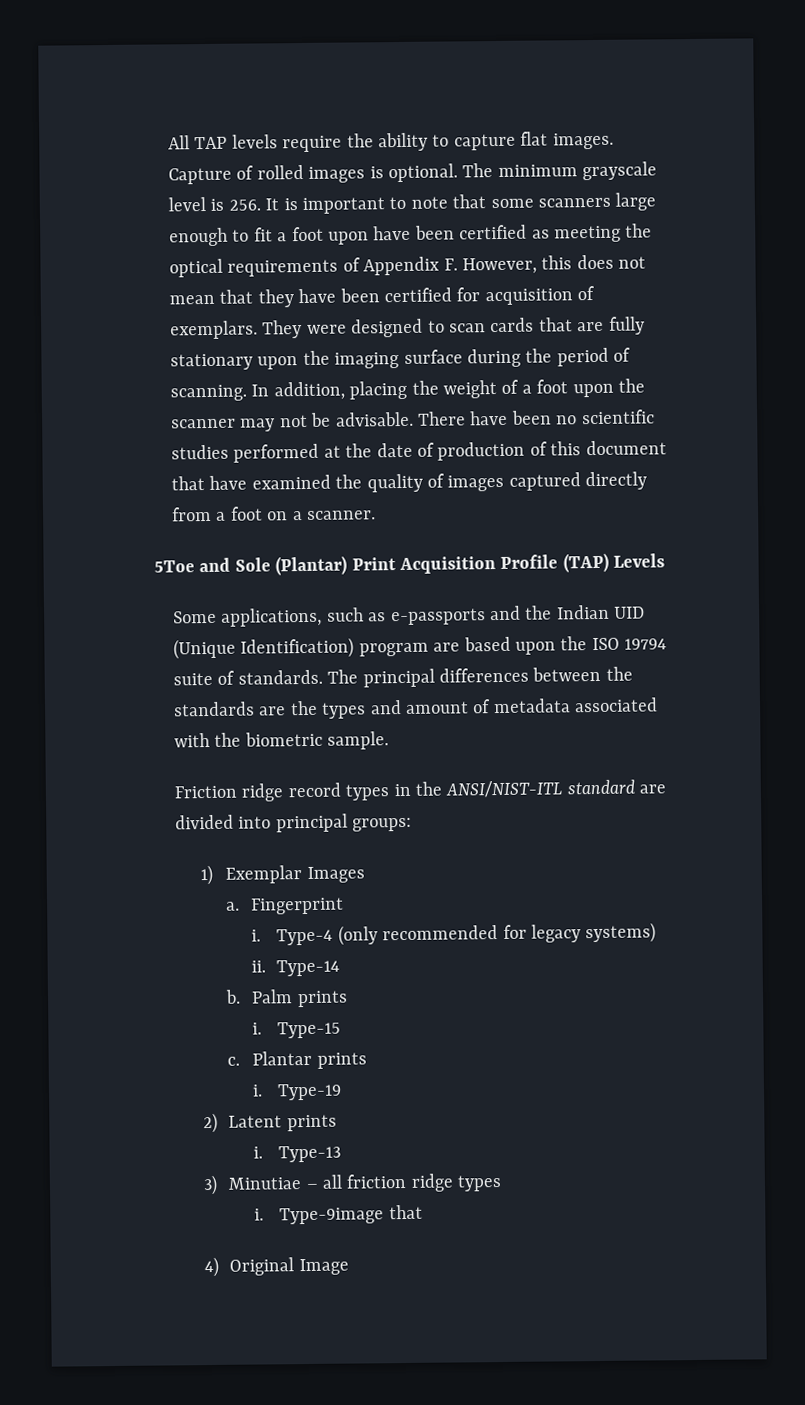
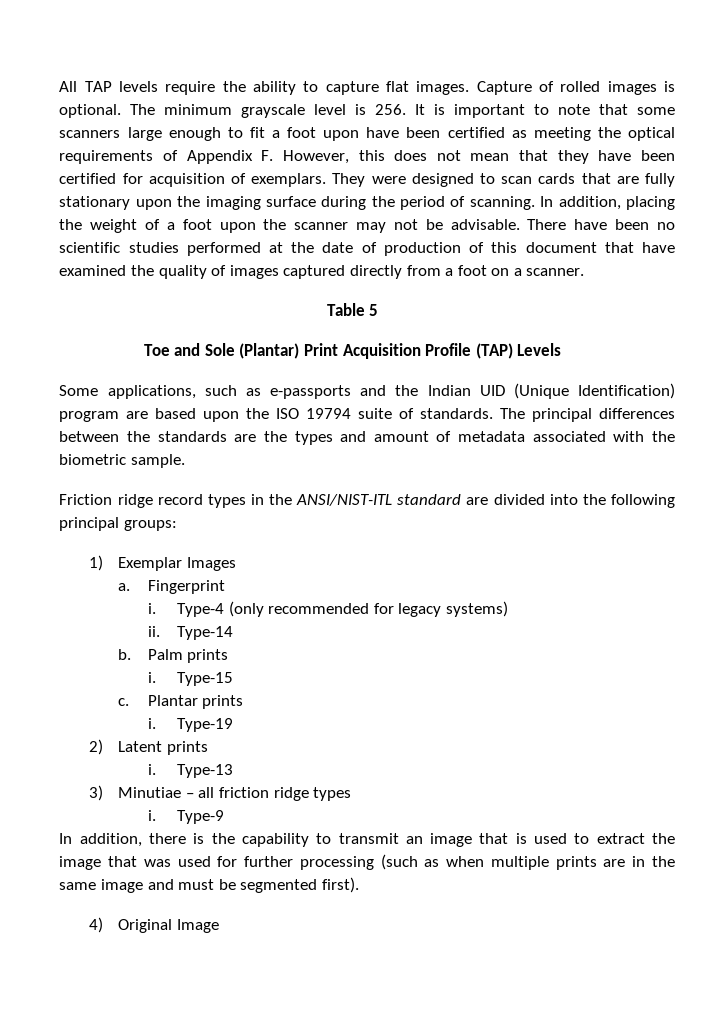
[153,560,195,573] 5Toe -> [326,303,379,316] [143,344,170,356] Table 5 // Toe
(272, 822) none -> [582,494,675,508] the following
[279,1204,423,1225] Type-9image that -> [177,810,225,824] [59,833,675,847] [59,854,675,870] [59,877,359,893] Type-9 // In addition, there is the capability to transmit an image that is used to extract the image that was used for further processing (such as when multiple prints are in the same image and must be segmented first).

